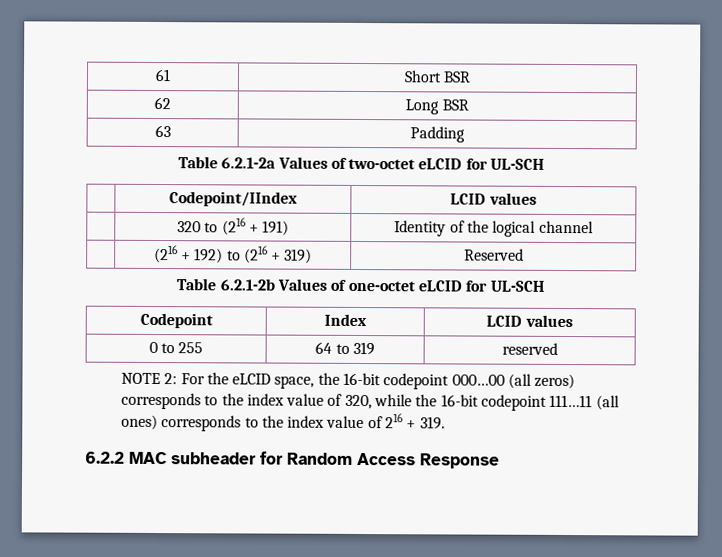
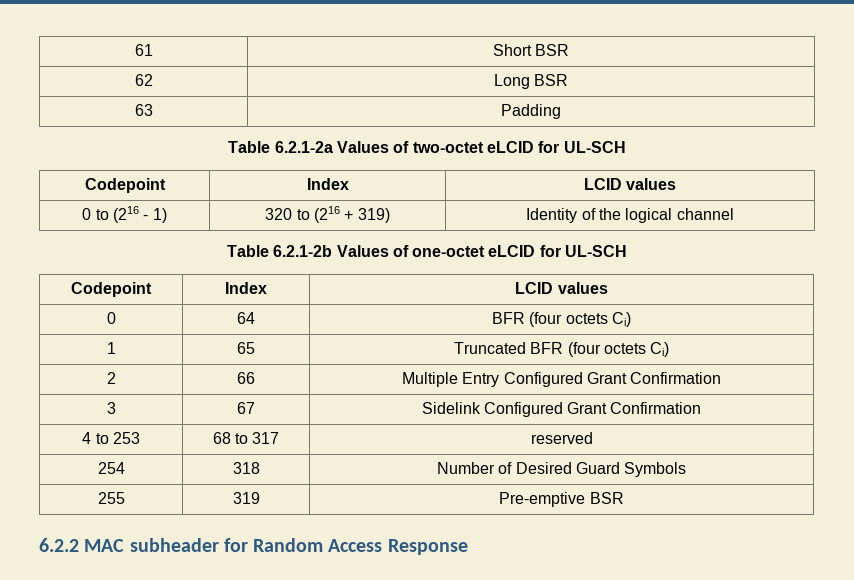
[169,191,298,207] [450,192,537,205] | Codepoint/IIndex | LCID values // -> [84,178,166,193] [306,178,349,190] [583,178,677,190] [82,206,167,223] Codepoint | Index | LCID values // 0 to (216 - 1)
[262,220,290,236] 191) -> [357,208,390,223] 319)
[153,244,313,264] [463,248,524,261] // | (216 + 192) to (216 + 319) | Reserved -> (734, 214) none
[161,343,175,354] to -> [236,312,255,324] [492,312,631,327] [106,342,116,354] [236,342,255,354] [453,342,670,357] [106,372,116,384] [236,372,255,384] [401,372,722,387] [106,402,116,414] [236,402,255,414] [421,402,702,417] [82,432,140,444] [212,432,280,444] [530,432,593,444] [97,462,125,474] [232,462,260,474] [436,462,687,477] | 64 | BFR (four octets Ci) // 1 | 65 | Truncated BFR (four octets Ci) // 2 | 66 | Multiple Entry Configured Grant Confirmation // 3 | 67 | Sidelink Configured Grant Confirmation // 4 to 253 | 68 to 317 | reserved // 254 | 318 | Number of Desired Guard Symbols //
[315,341,350,354] 64 to -> (125, 498) none
[501,342,558,355] [120,372,576,390] [120,392,620,411] [120,413,445,432] reserved // NOTE 2: For the eLCID space, the 16-bit codepoint 000…00 (all zeros) corresponds to the index value of 320, while the 16-bit codepoint 111…11 (all ones) corresponds to the index value of 216 + 319. -> [499,492,624,507] Pre-emptive BSR

